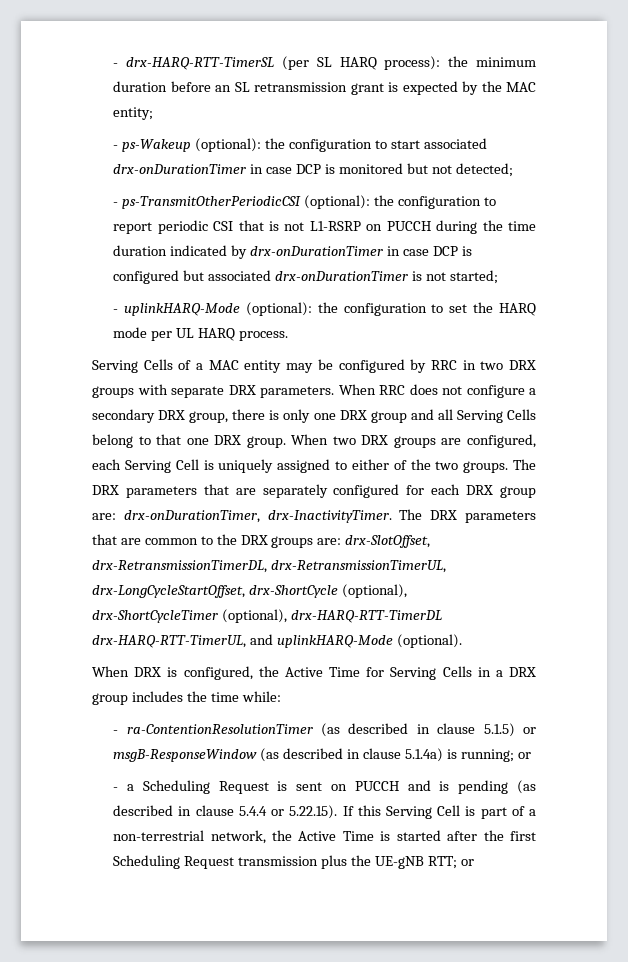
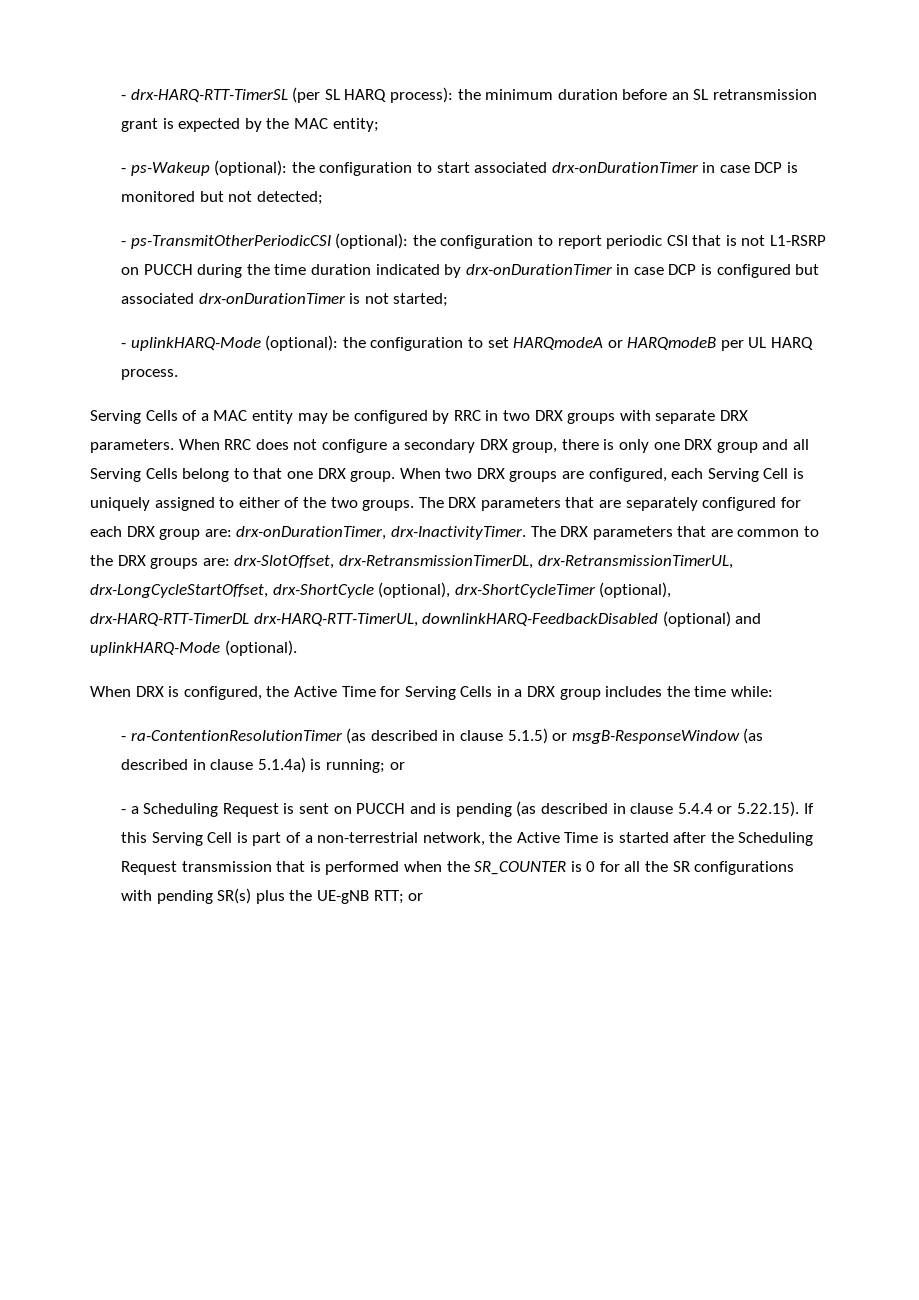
[473,302,536,316] [113,327,148,338] the HARQ mode -> [513,337,717,350] HARQmodeA or HARQmodeB
(246, 641) none -> [422,611,731,627] downlinkHARQ-FeedbackDisabled (optional)
[510,831,537,841] first -> (734, 837) none
(319, 861) none -> [276,861,795,875] [120,888,252,904] that is performed when the SR_COUNTER is 0 for all the SR configurations with pending SR(s)

